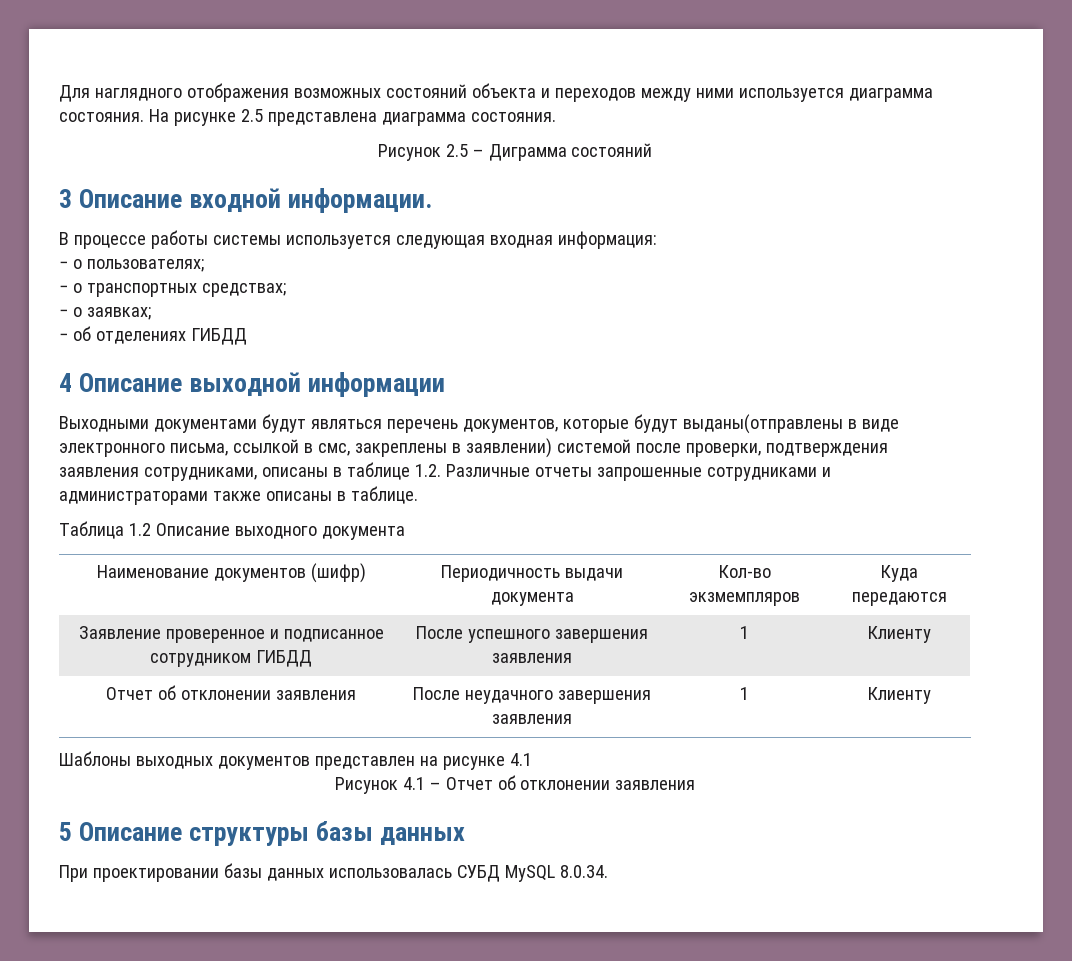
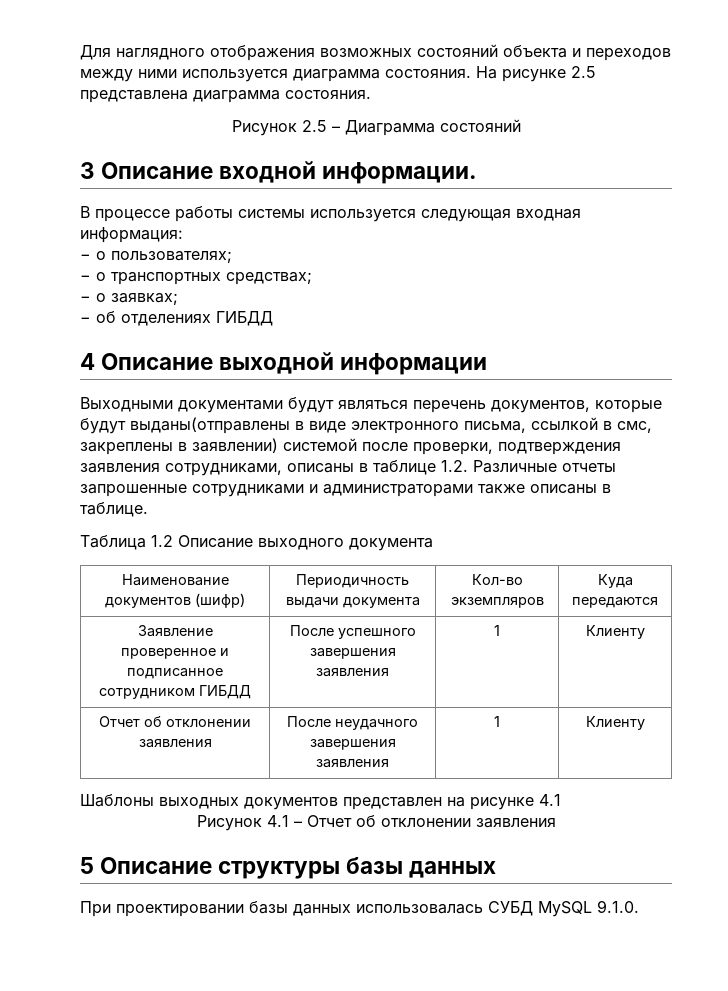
[488,144,567,161] Диграмма -> [344,120,435,136] Диаграмма
[689,592,801,606] экзмемпляров -> [450,597,544,608] экземпляров
[559,865,608,878] 8.0.34. -> [597,900,639,913] 9.1.0.

